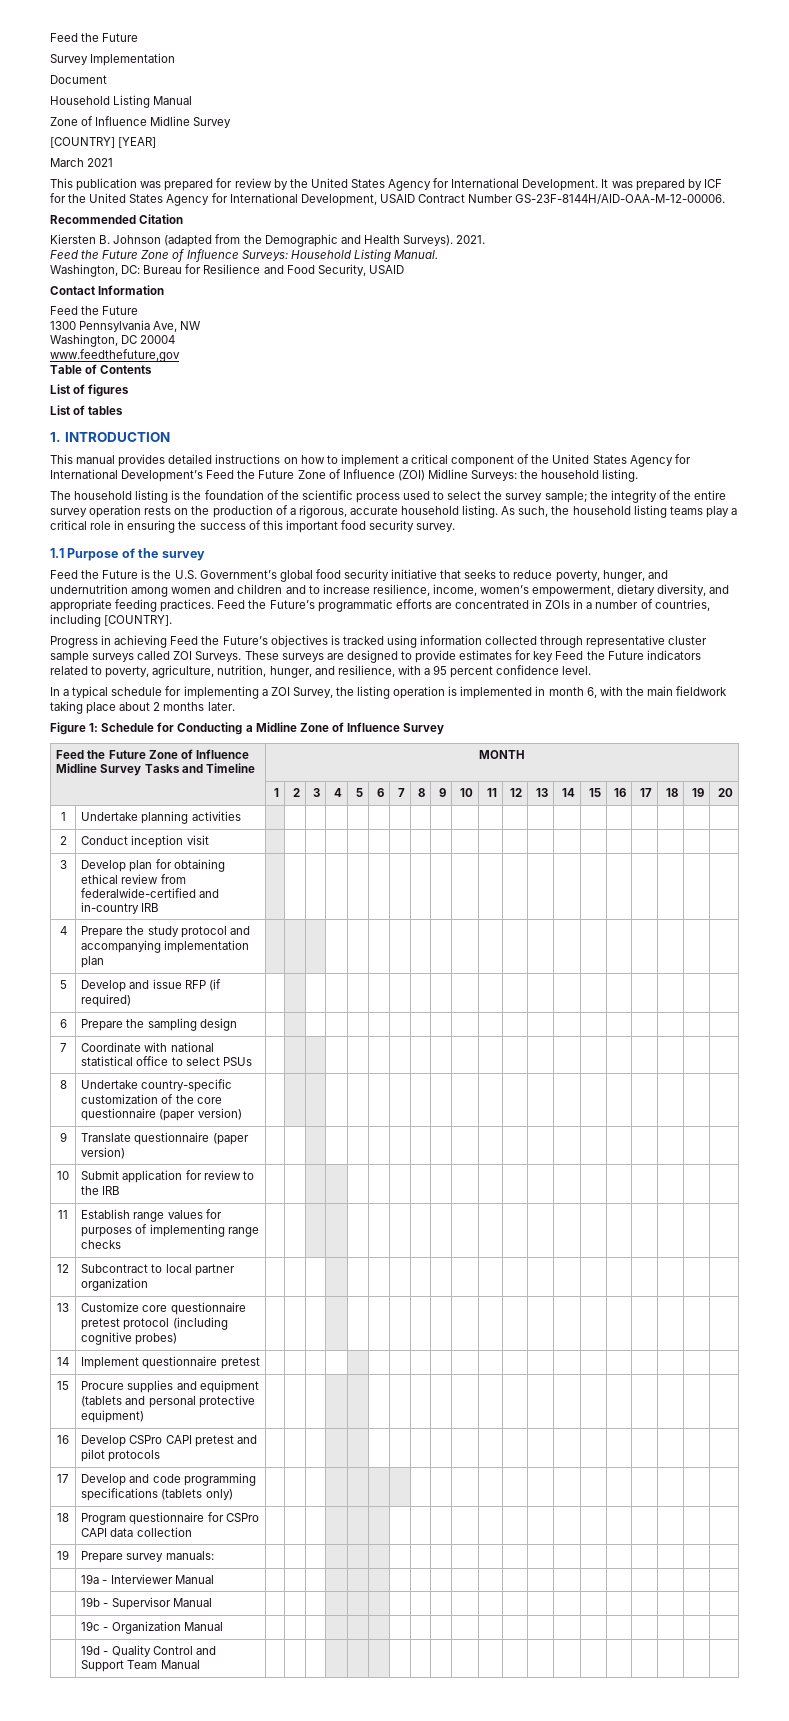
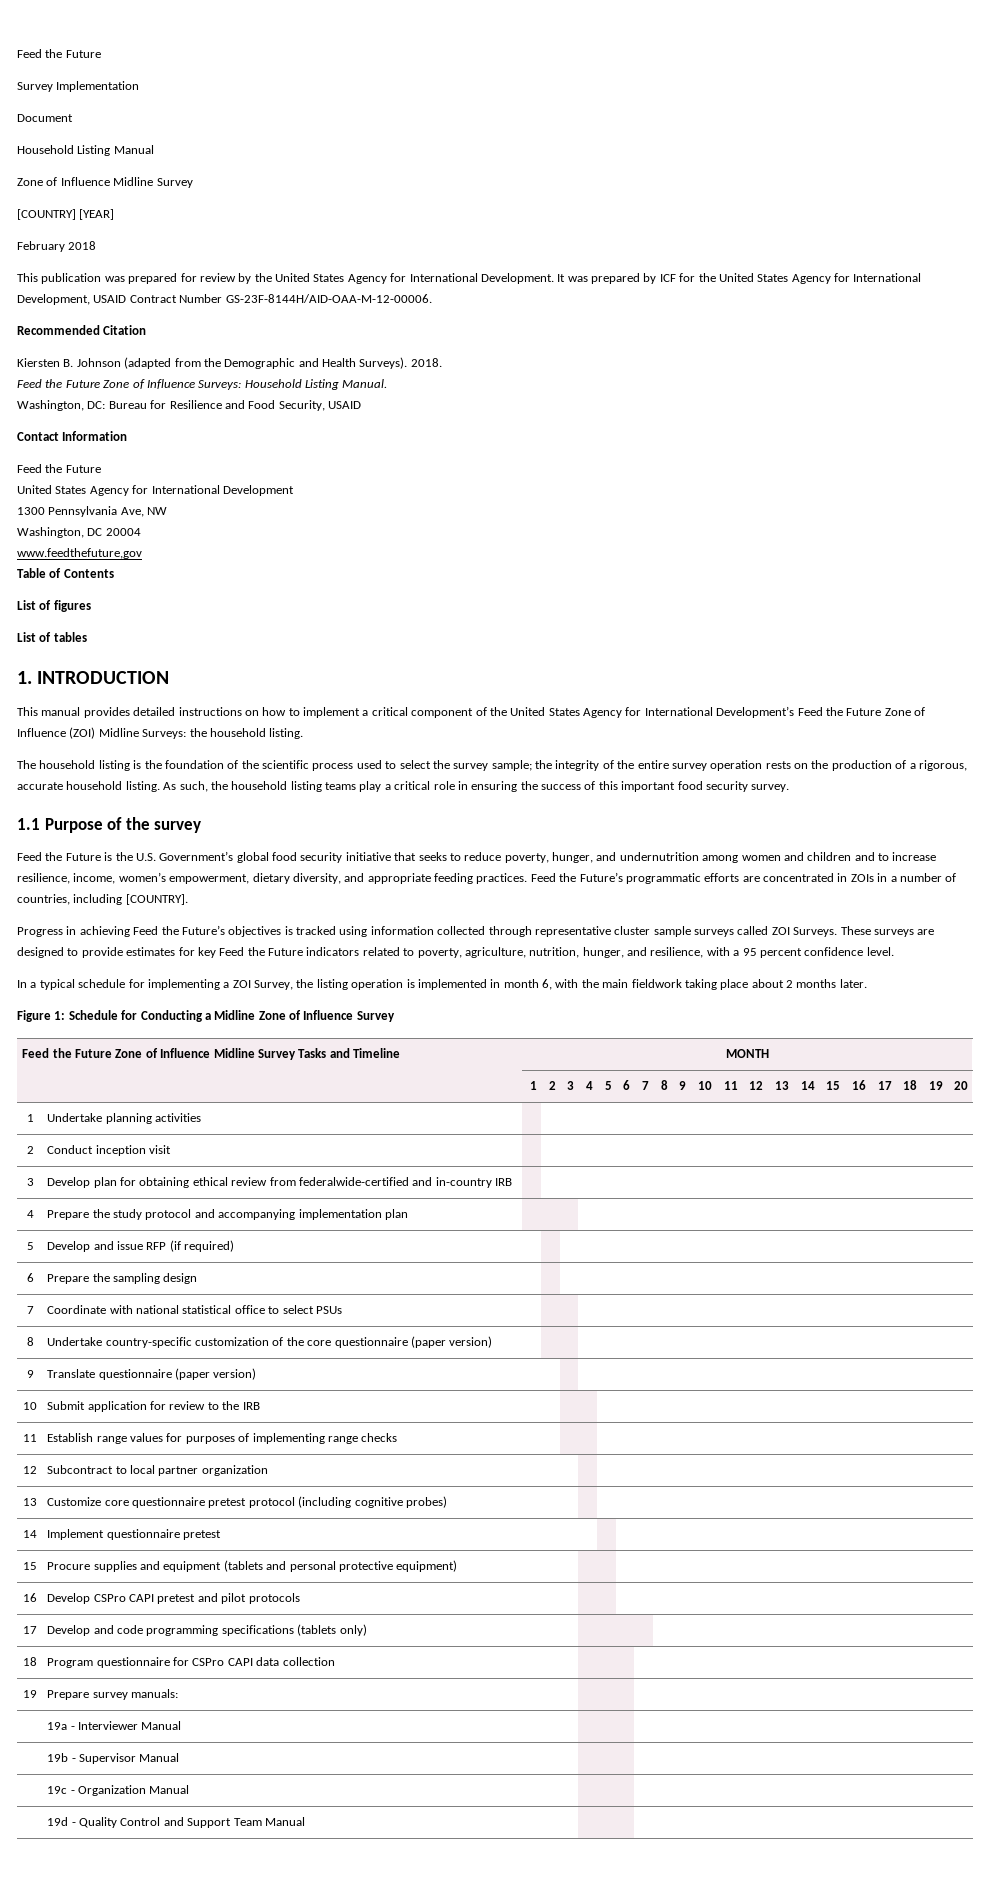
[50,158,114,167] March 2021 -> [17,241,97,252] February 2018
[456,235,486,244] 2021. -> [410,358,442,367] 2018.
(139, 310) none -> [17,485,294,496] // United States Agency for International Development

